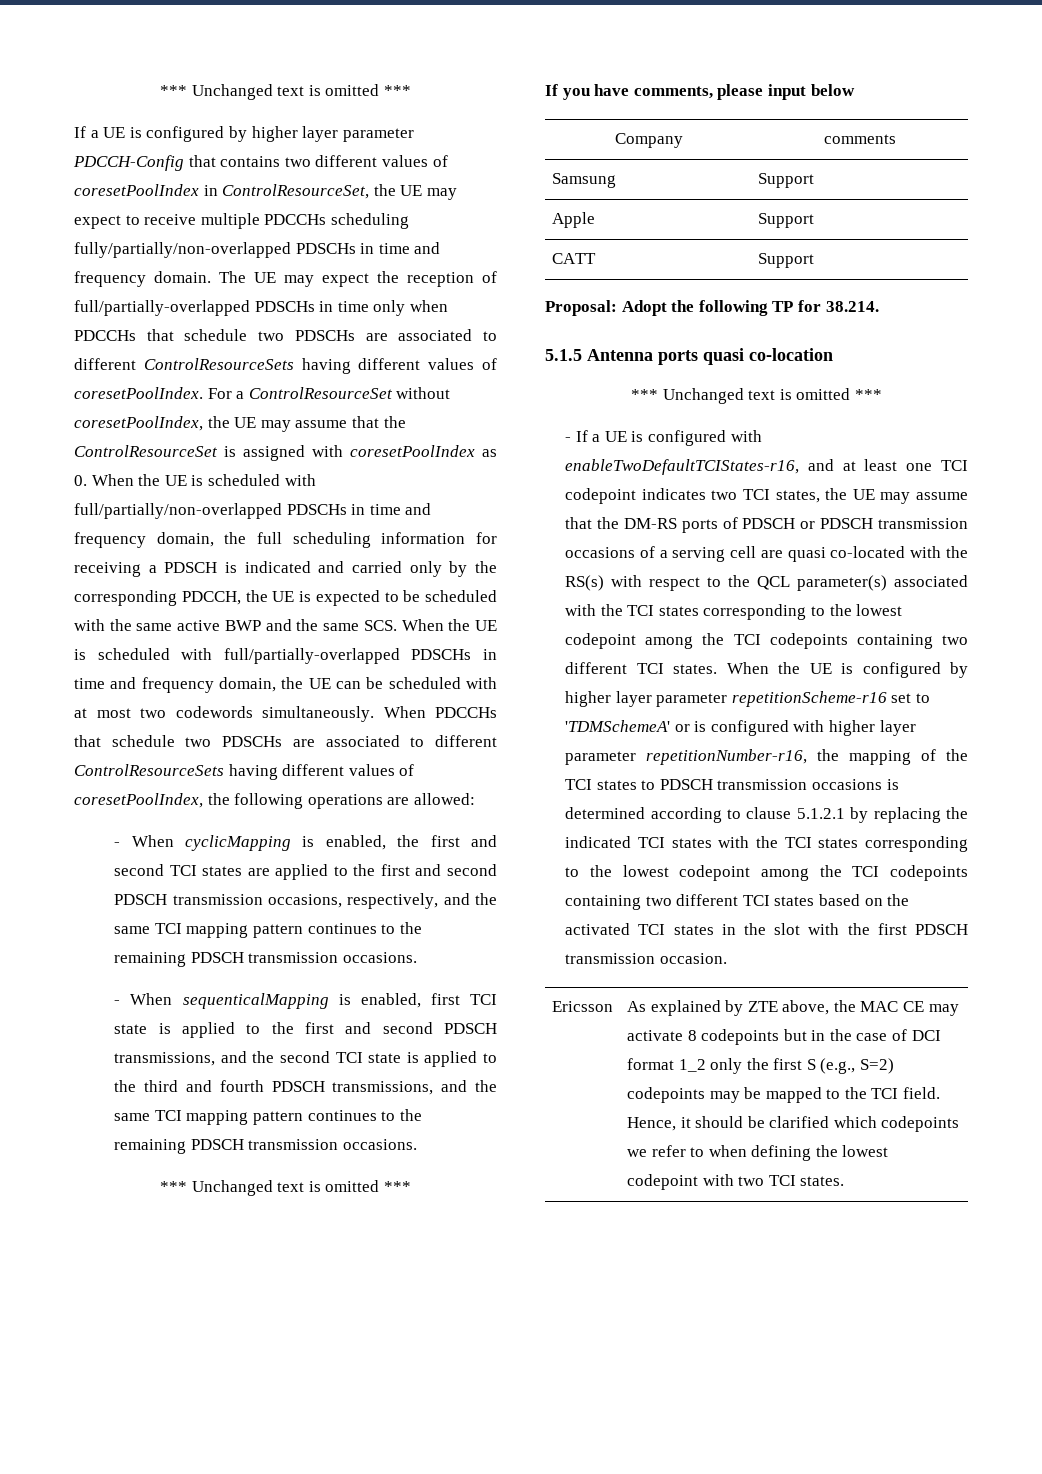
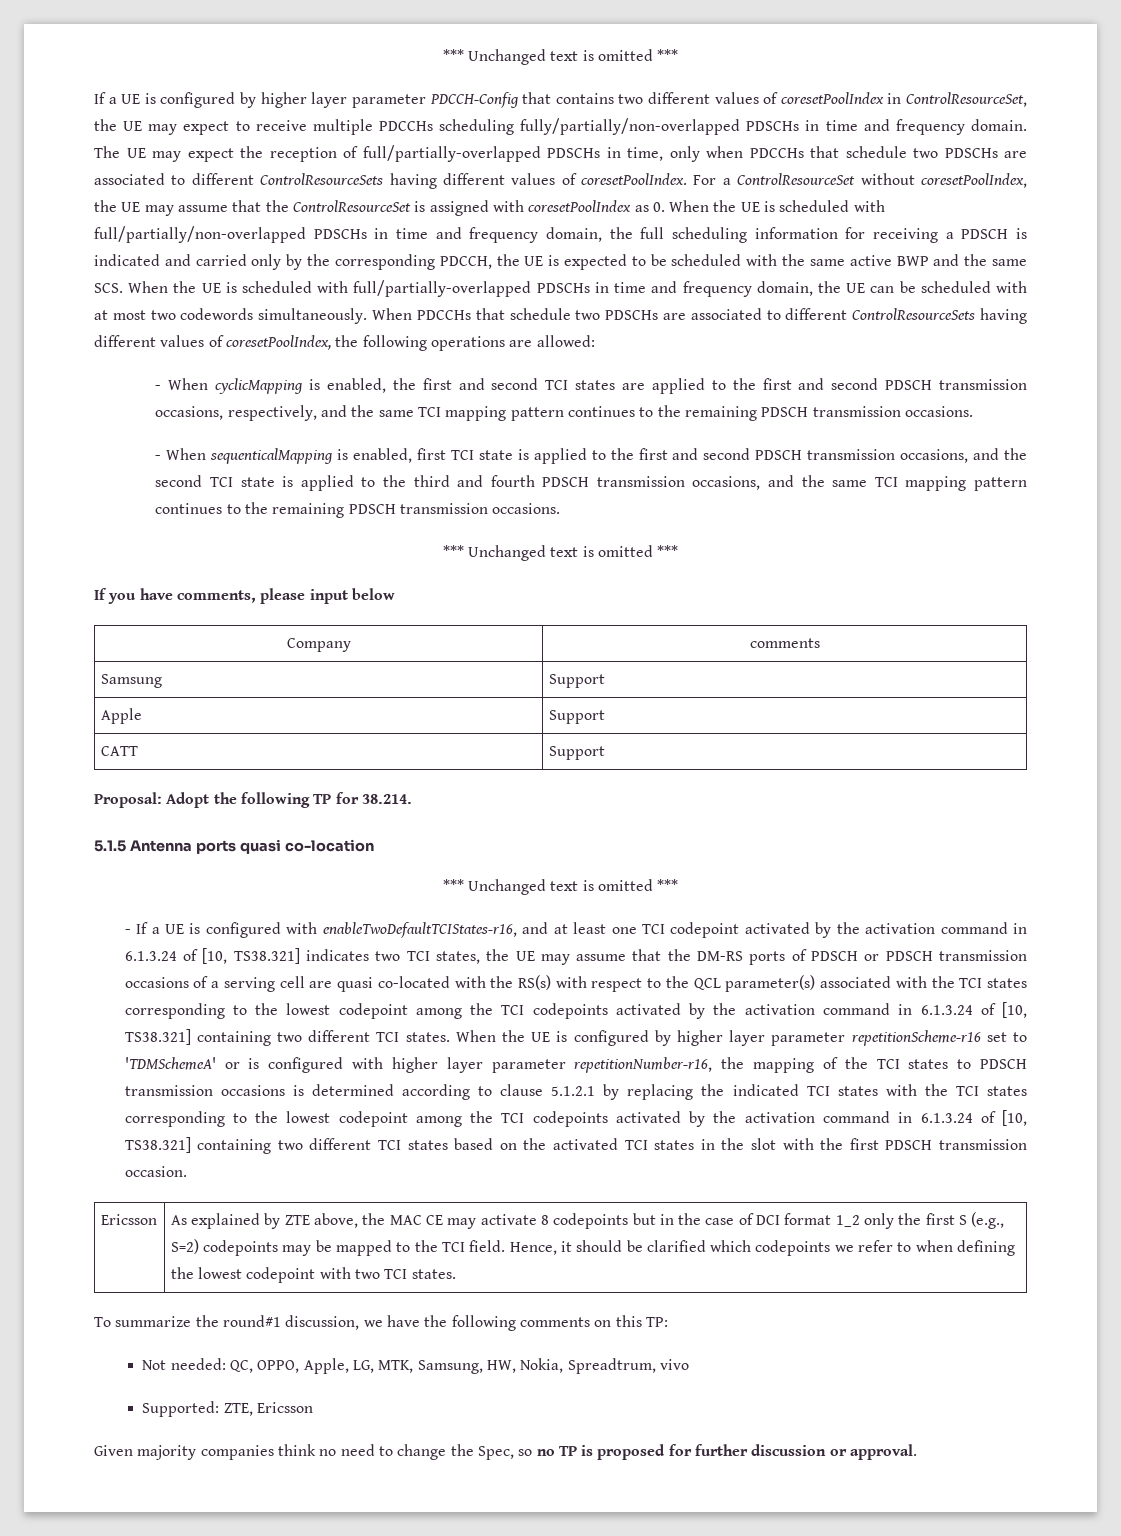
[337,301,369,312] time -> [627,147,663,161] time,
[114,1052,216,1066] transmissions, -> [807,449,969,463] transmission occasions,
[332,1081,434,1095] transmissions, -> [596,476,761,490] transmission occasions,
(637, 496) none -> [744,922,1027,938] [124,948,300,964] activated by the activation command in 6.1.3.24 of [10, TS38.321]
(848, 641) none -> [615,1002,1027,1019] [124,1029,191,1045] activated by the activation command in 6.1.3.24 of [10, TS38.321]
(968, 873) none -> [615,1110,1027,1127] [124,1137,191,1153] activated by the activation command in 6.1.3.24 of [10, TS38.321]
(845, 1181) none -> [94,1315,668,1331] [142,1358,689,1374] [142,1401,313,1417] [94,1444,918,1460] // To summarize the round#1 discussion, we have the following comments on this TP: // Not needed: QC, OPPO, Apple, LG, MTK, Samsung, HW, Nokia, Spreadtrum, vivo // Supported: ZTE, Ericsson // Given majority companies think no need to change the Spec, so no TP is proposed for further discussion or approval.

